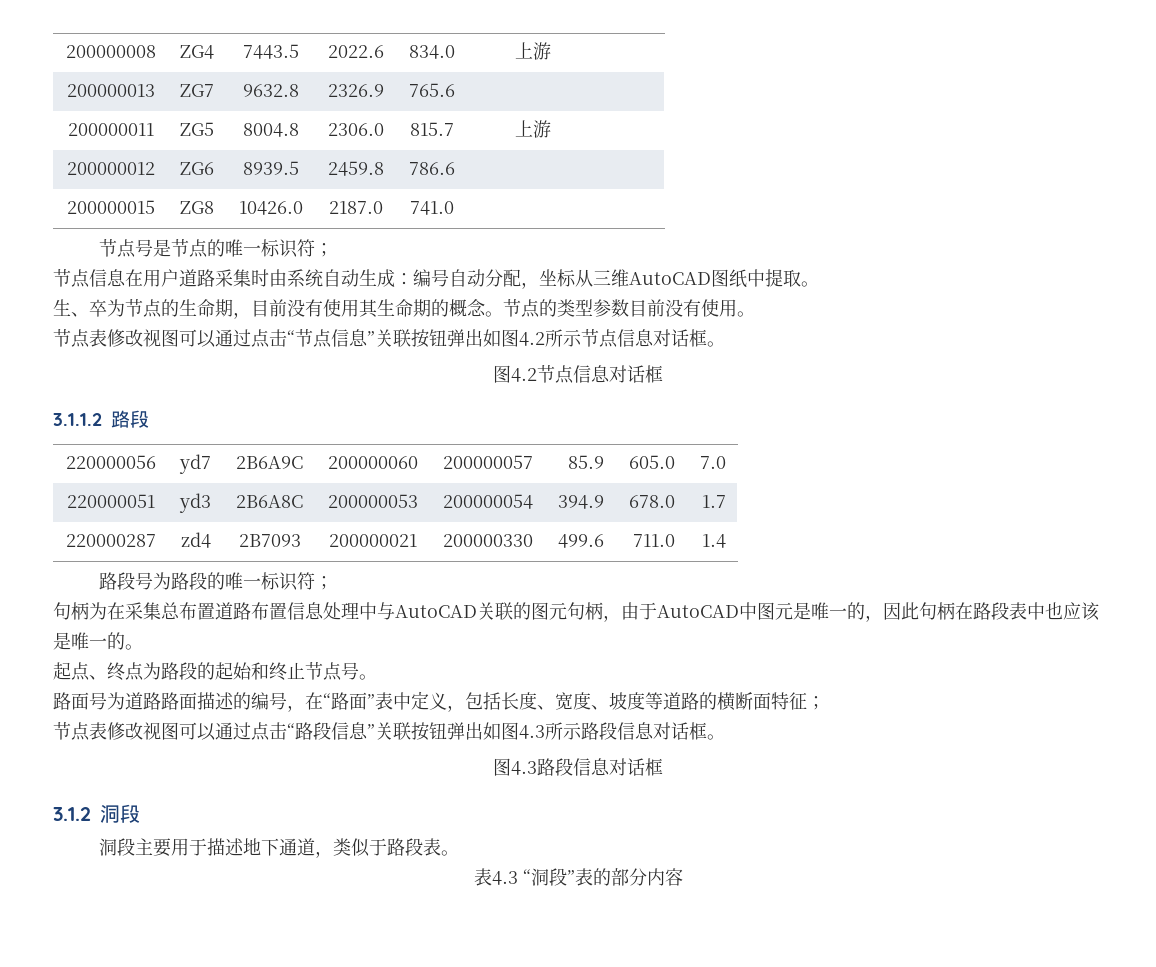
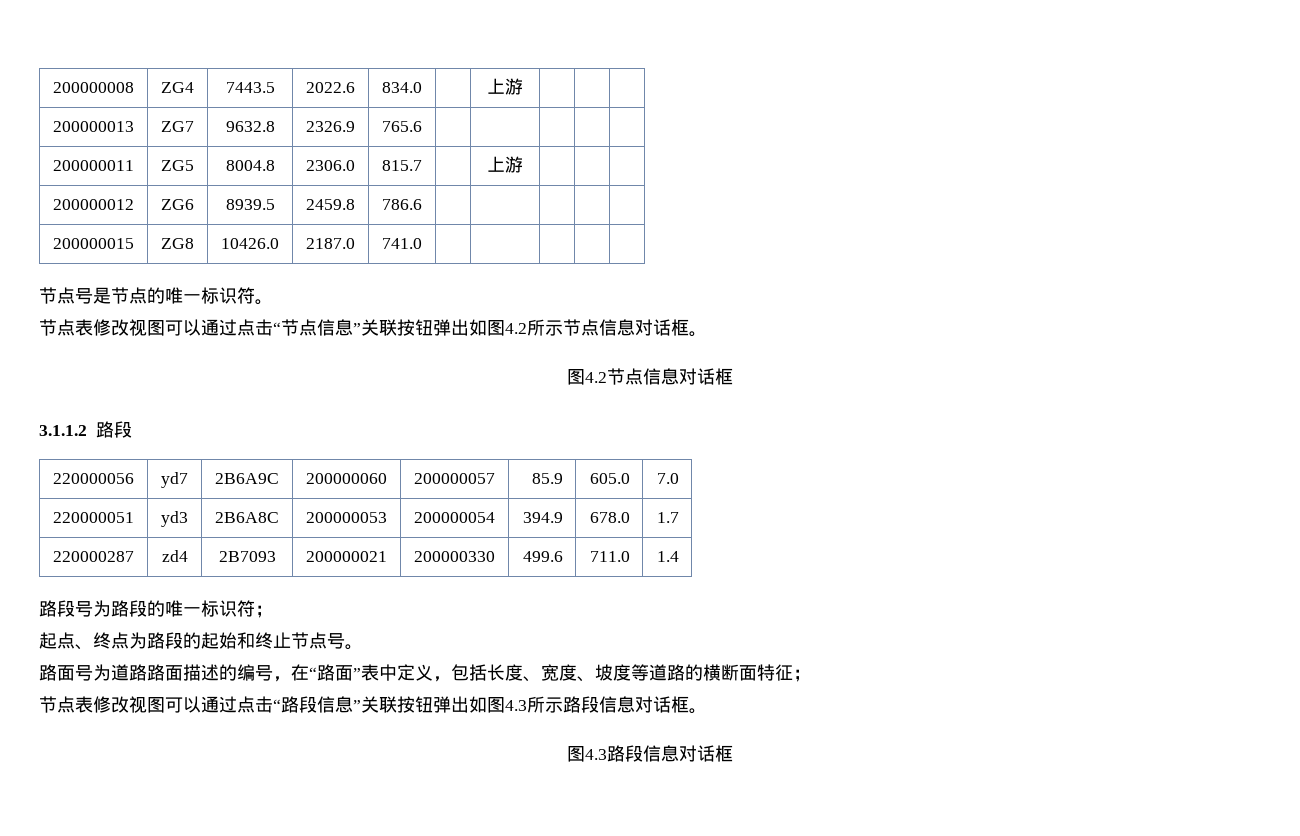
[315,243,334,257] [53,269,819,289] [53,299,737,319] ； // 节点信息在用户道路采集时由系统自动生成：编号自动分配，坐标从三维AutoCAD图纸中提取。 // 生、卒为节点的生命期，目前没有使用其生命期的概念。节点的类型参数目前没有使用 -> (255, 295) none
[53,602,1100,622] [53,632,143,650] // 句柄为在采集总布置道路布置信息处理中与AutoCAD关联的图元句柄，由于AutoCAD中图元是唯一的，因此句柄在路段表中也应该是唯一的。 -> (273, 611) none
[53,804,140,823] [99,838,460,858] [473,868,683,886] // 3.1.2洞段 // 洞段主要用于描述地下通道，类似于路段表。 // 表4.3 “洞段”表的部分内容 -> (733, 753) none

